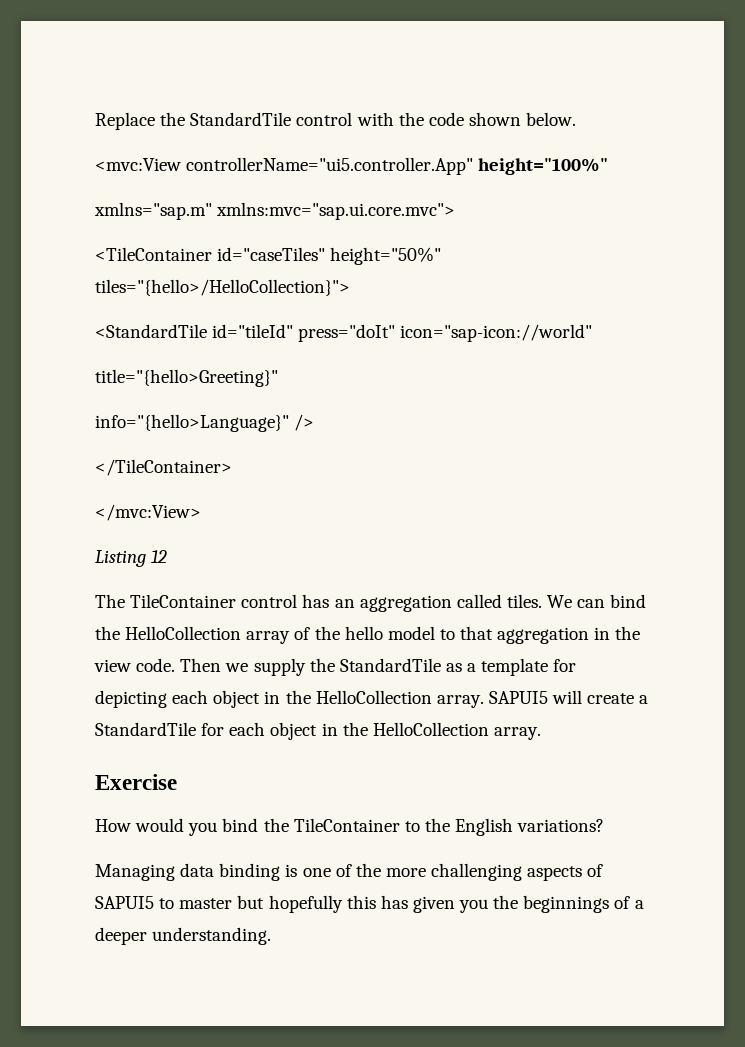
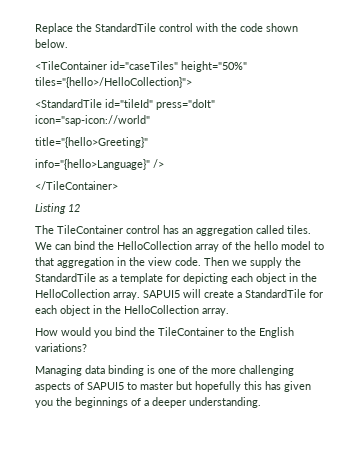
[95,157,609,175] [94,202,456,220] // <mvc:View controllerName="ui5.controller.App" height="100%" // xmlns="sap.m" xmlns:mvc="sap.ui.core.mvc"> -> (68, 43) none
[95,504,201,521] // </mvc:View> -> (118, 185) none
[95,774,177,790] // Exercise -> (229, 312) none

